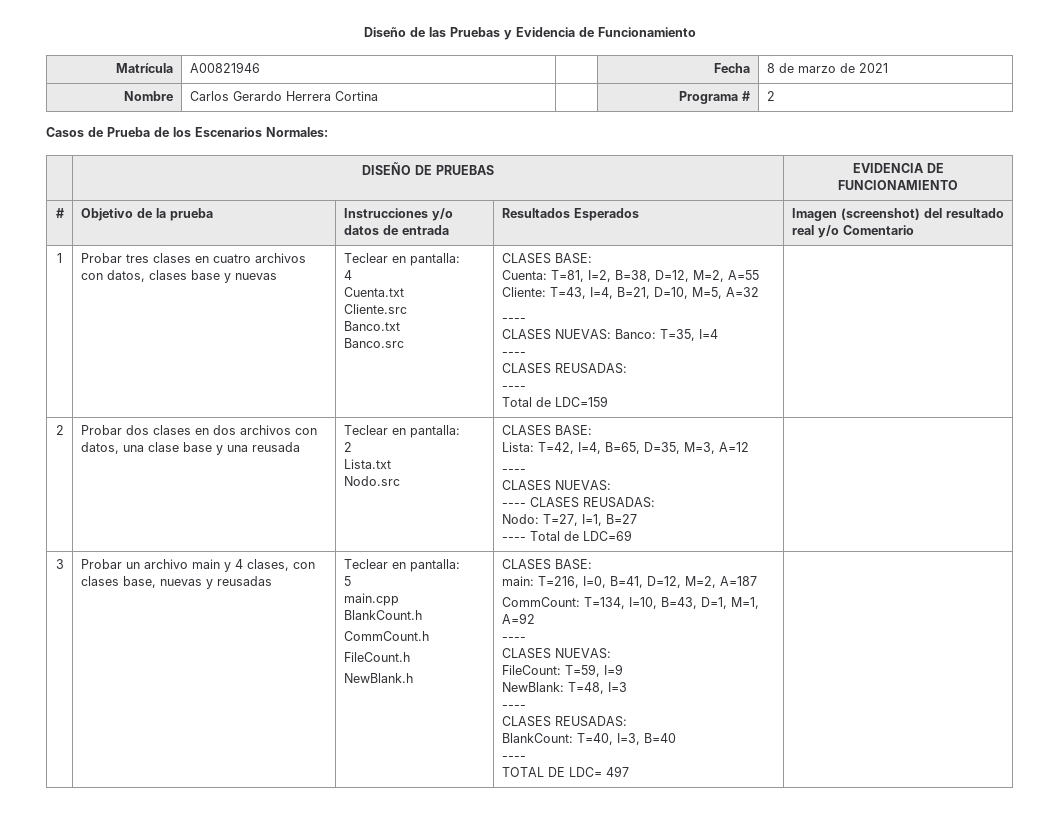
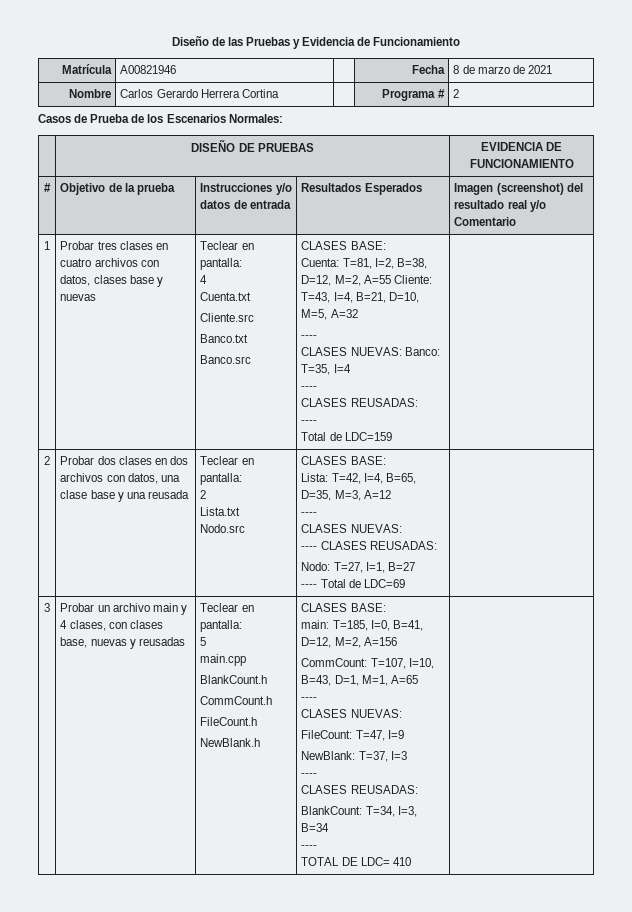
[537,576,579,588] T=216, -> [332,620,368,631] T=185,
[719,576,757,586] A=187 -> [363,637,397,646] A=156
[583,597,625,609] T=134, -> [370,658,406,669] T=107,
[501,613,535,624] A=92 -> [390,675,418,684] A=65
[564,664,600,677] T=59, -> [355,730,385,741] T=47,
[567,682,604,694] T=48, -> [358,751,388,762] T=37,
[576,733,676,745] T=40, I=3, B=40 -> [365,806,417,817] [301,823,330,832] T=34, I=3, B=34
[605,766,629,777] 497 -> [392,857,411,866] 410

